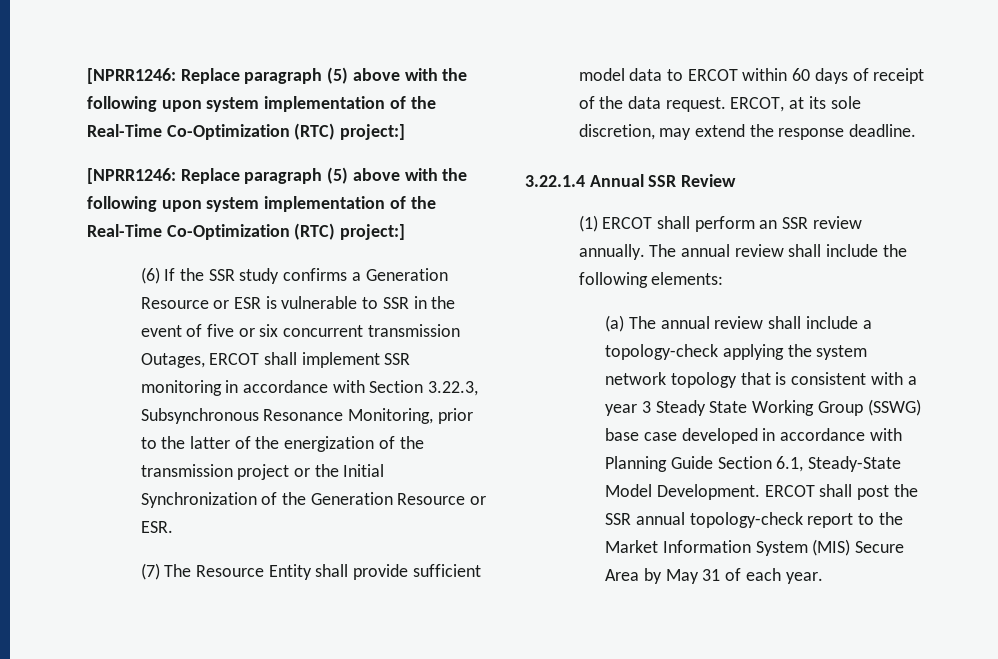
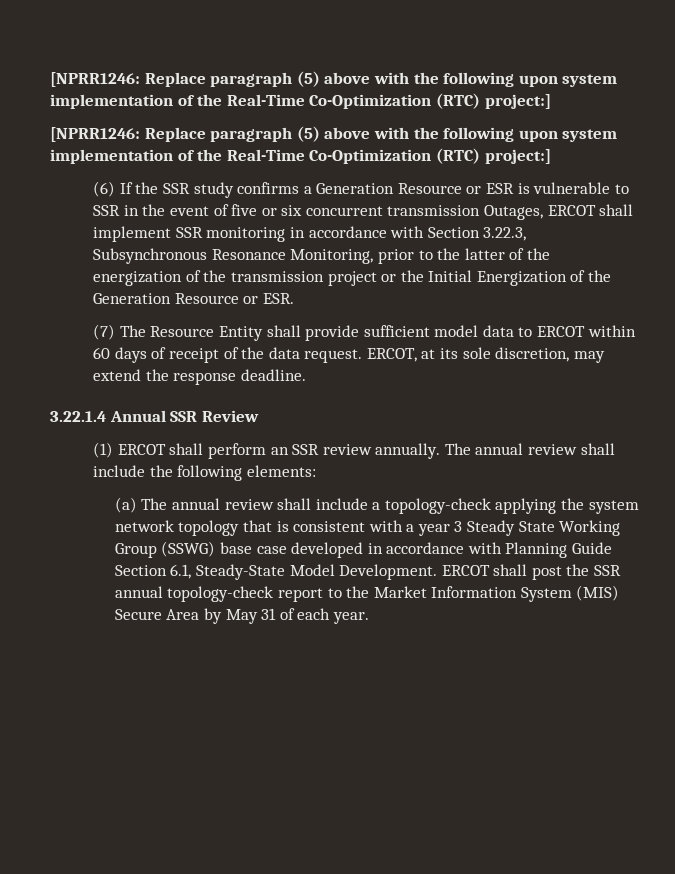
[140,492,257,508] Synchronization -> [476,271,567,286] Energization

